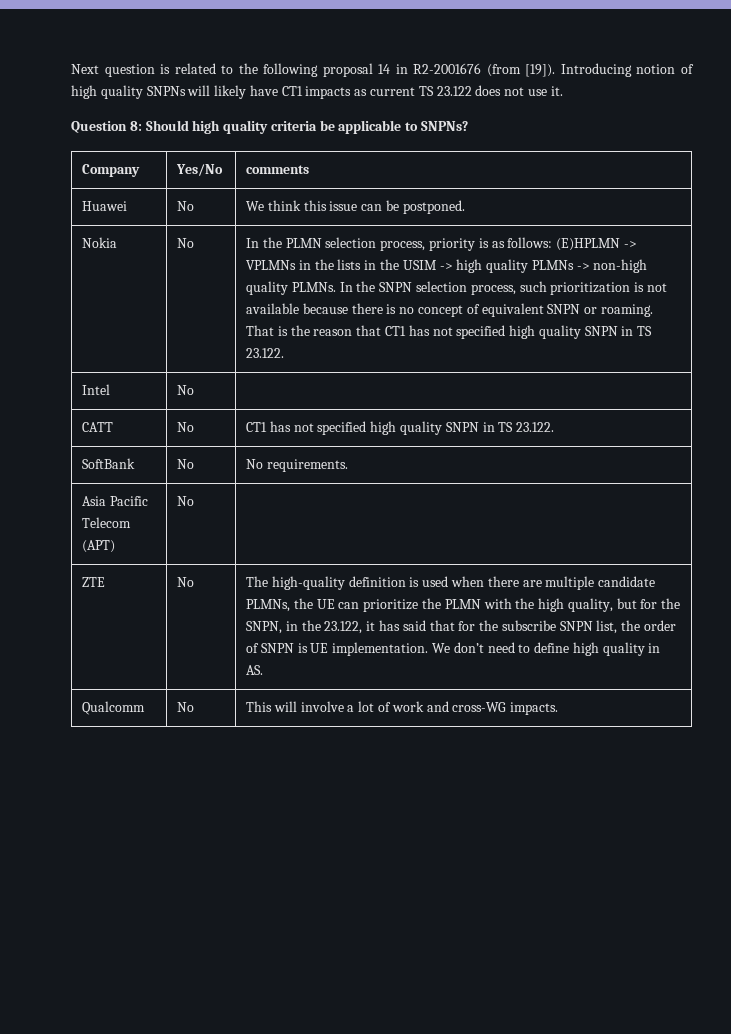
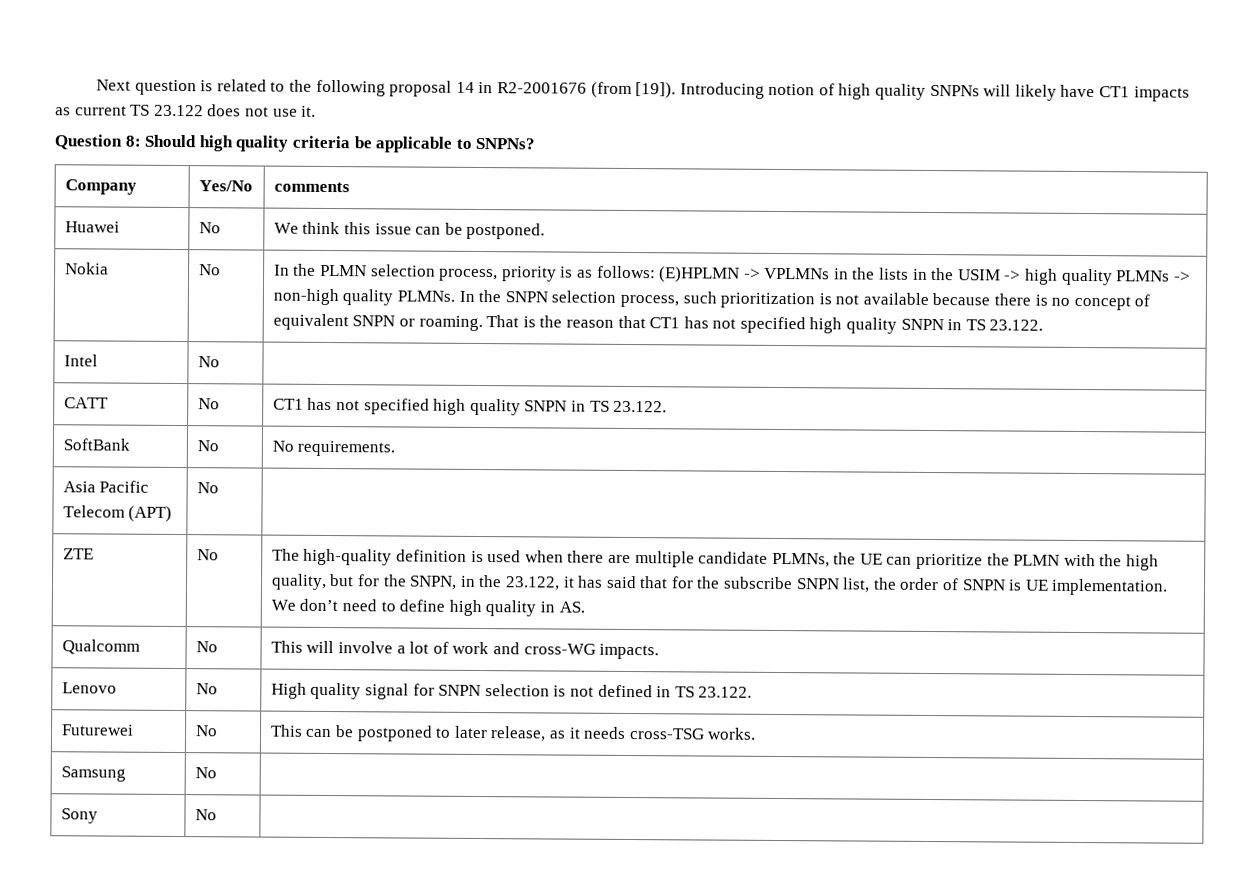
(559, 708) none -> [61,682,117,694] [195,683,218,695] [270,682,753,700] [60,724,134,736] [194,725,218,737] [269,724,757,742] [60,766,126,782] [194,767,217,779] [60,808,98,824] [194,809,217,821] // Lenovo | No | High quality signal for SNPN selection is not defined in TS 23.122. // Futurewei | No | This can be postponed to later release, as it needs cross-TSG works. // Samsung | No | // Sony | No |

